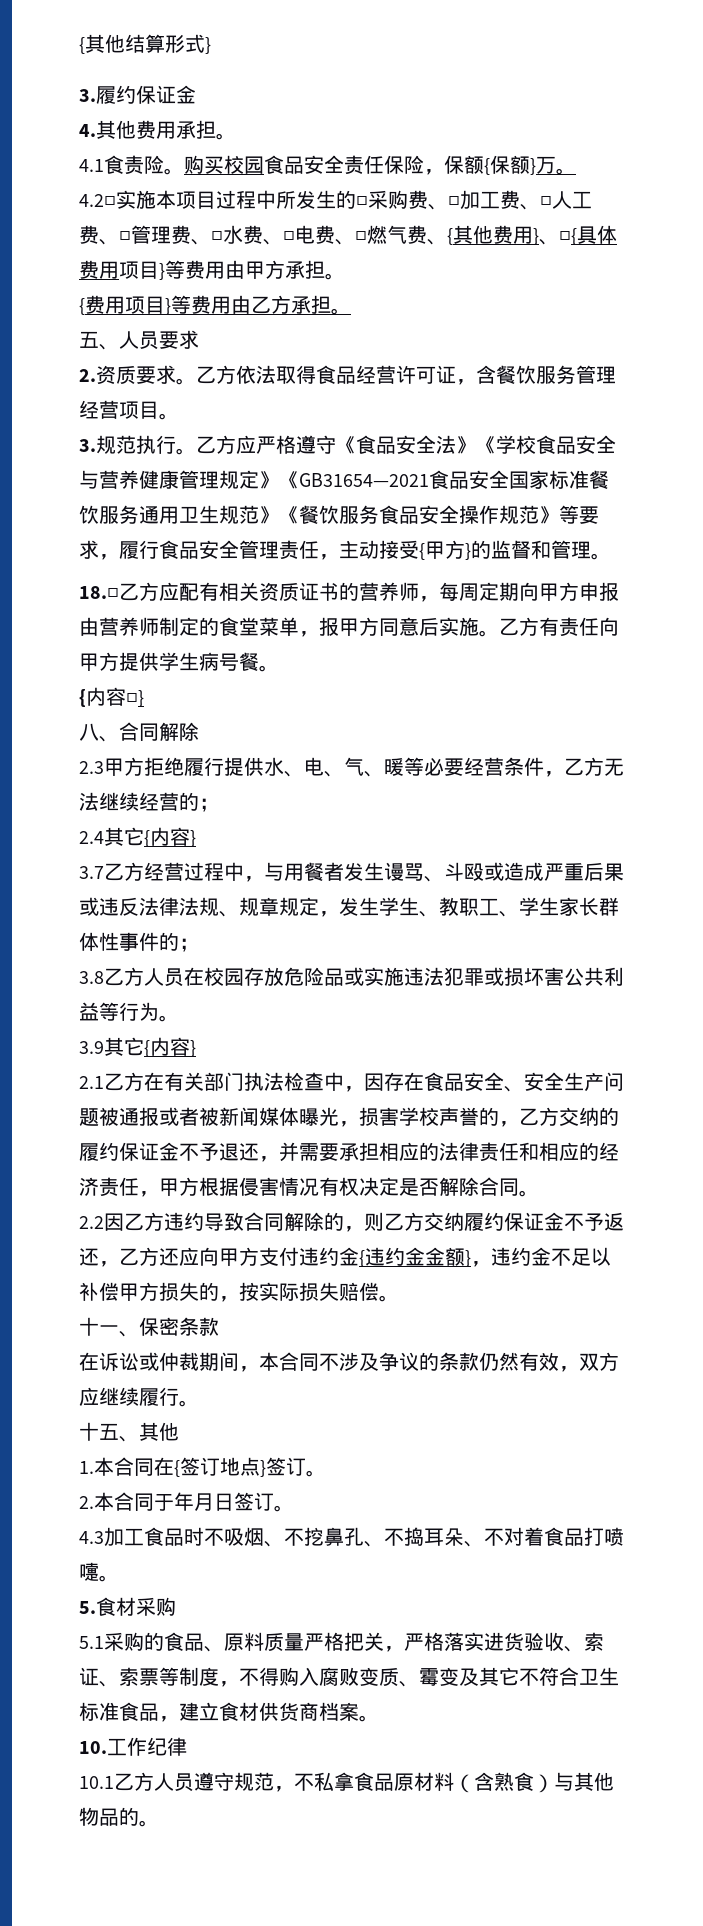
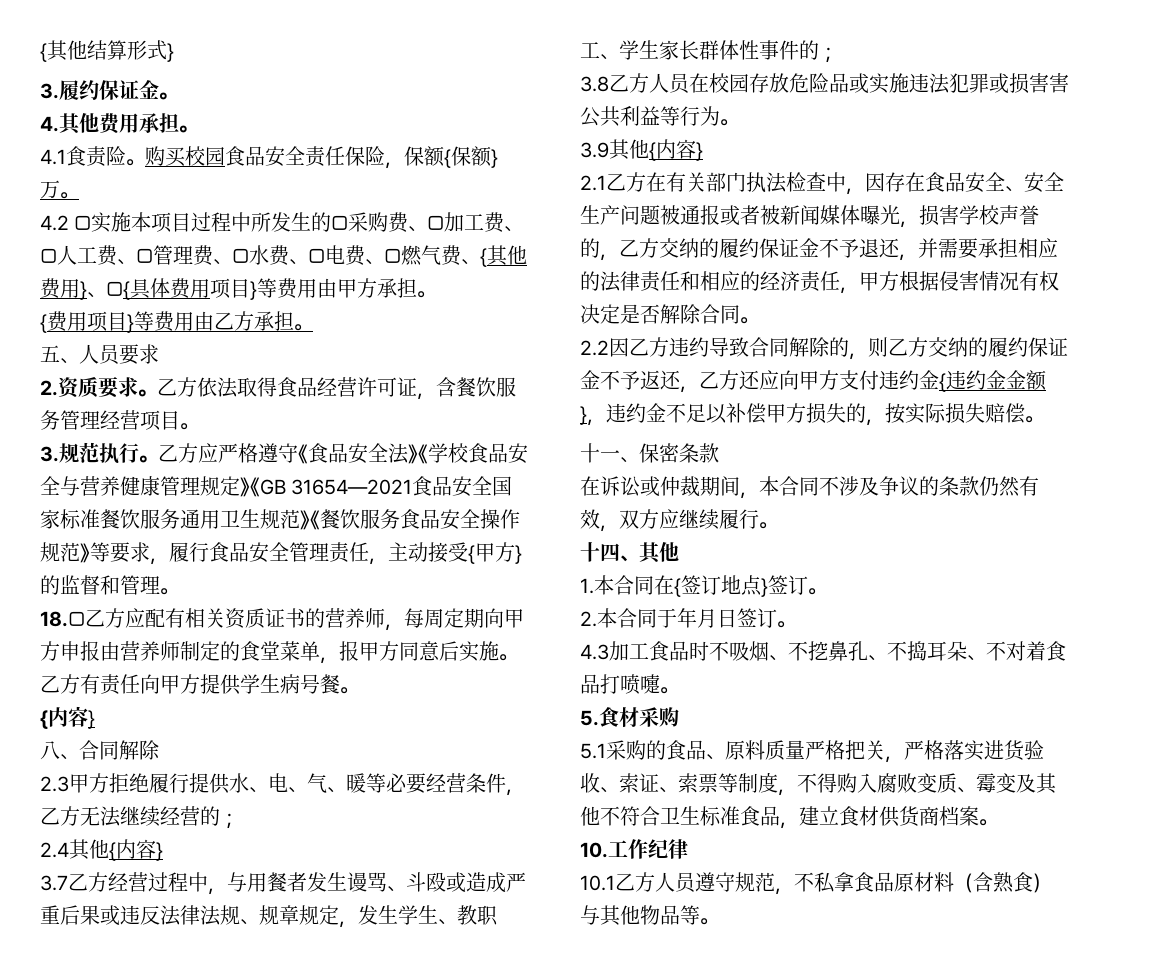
(196, 94) none -> [159,92,178,100] 。
[79,194,116,207] 4.2□ -> [40,215,92,231] 4.2 □
[299,473,429,487] GB31654—2021 -> [260,479,413,495] GB 31654—2021
[126,690,144,707] □} -> [88,710,95,729] }
[124,827,144,846] 它 -> [89,839,109,859] 他
[524,968,544,986] 坏 -> [1029,73,1049,93] 害
[124,1037,144,1056] 它 -> [629,139,649,159] 他
(464, 1221) none -> [968,337,988,357] 的
[99,1423,119,1440] 五 -> [600,543,620,562] 四
[499,1667,519,1686] 它 -> [580,806,600,826] 他
[119,1807,139,1826] 的 -> [680,905,700,925] 等

